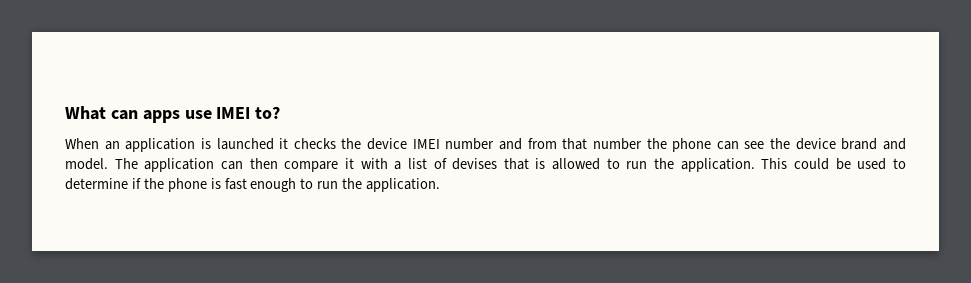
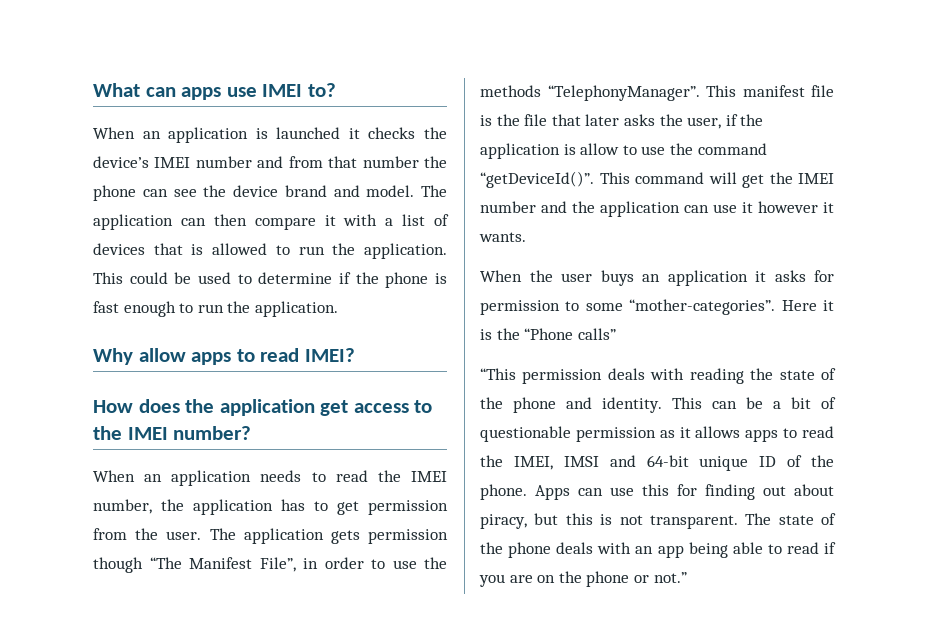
[367,138,408,150] device -> [93,156,149,168] device’s
[452,158,498,170] devises -> [93,243,145,255] devices
(441, 185) none -> [93,348,355,365] [93,399,433,416] [93,426,252,440] [93,470,447,486] [93,499,448,515] [93,528,448,544] [93,557,447,573] [480,85,834,101] [480,114,764,129] [480,143,767,159] [480,171,834,188] [480,201,834,217] [479,232,526,242] [480,270,834,286] [480,299,834,315] [480,328,616,340] [480,368,836,384] [480,397,836,413] [480,426,834,442] [480,455,834,471] [480,484,834,500] [480,513,836,529] [480,542,836,558] [479,571,687,587] // Why allow apps to read IMEI? // How does the application get access to the IMEI number? // When an application needs to read the IMEI number, the application has to get permission from the user. The application gets permission though “The Manifest File”, in order to use the methods “TelephonyManager”. This manifest file is the file that later asks the user, if the application is allow to use the command “getDeviceId()”. This command will get the IMEI number and the application can use it however it wants. // When the user buys an application it asks for permission to some “mother-categories”. Here it is the “Phone calls” // “This permission deals with reading the state of the phone and identity. This can be a bit of questionable permission as it allows apps to read the IMEI, IMSI and 64-bit unique ID of the phone. Apps can use this for finding out about piracy, but this is not transparent. The state of the phone deals with an app being able to read if you are on the phone or not.”

